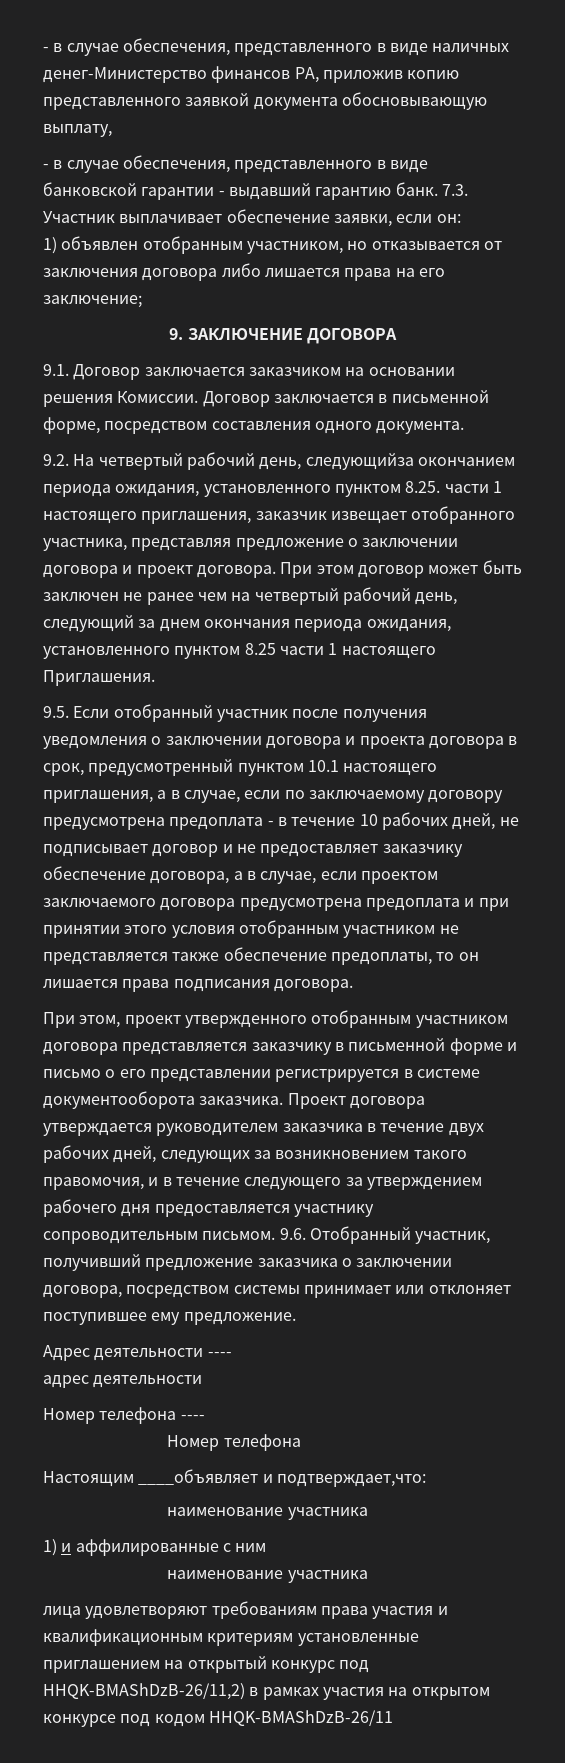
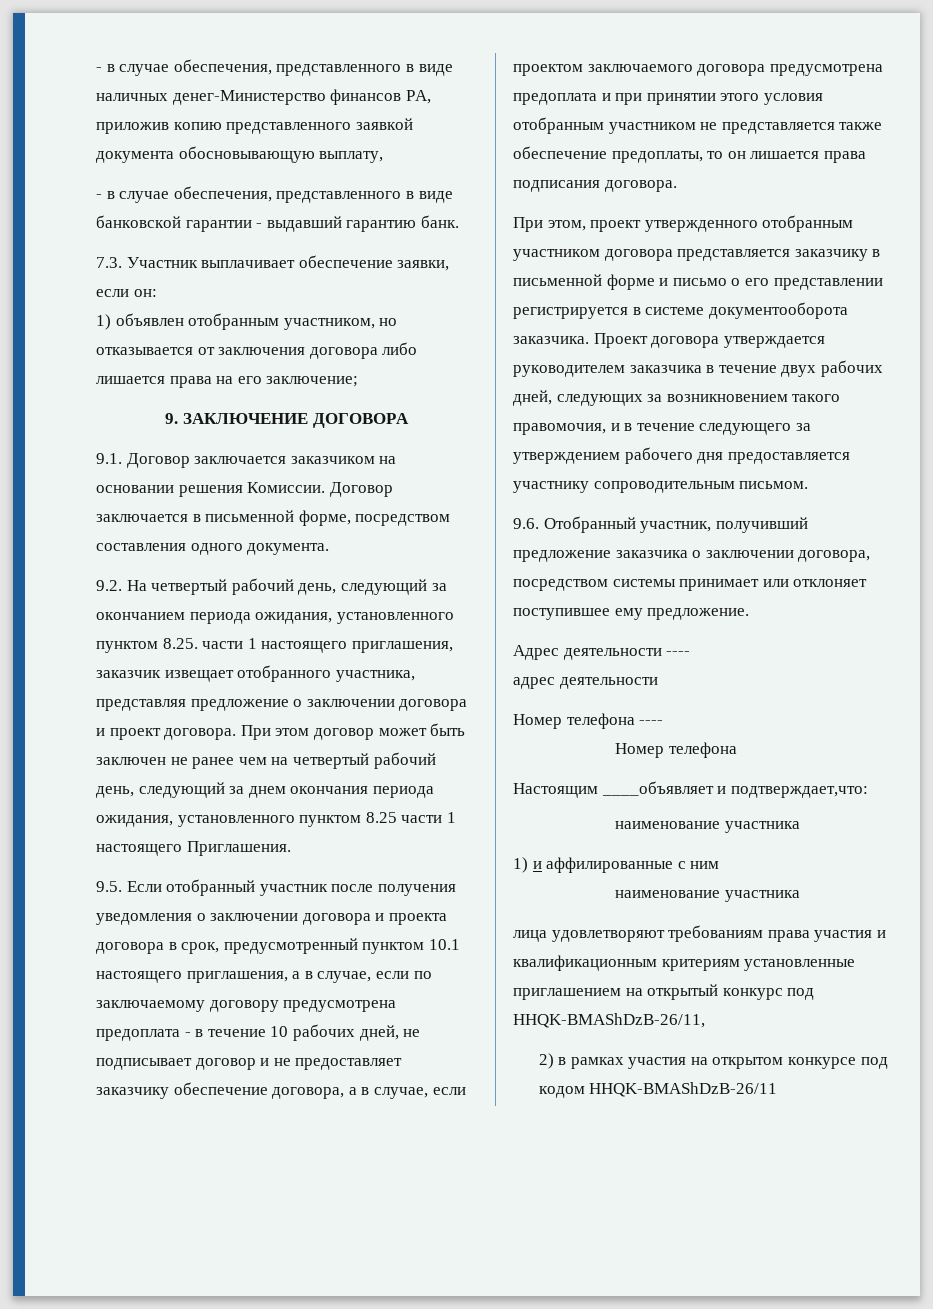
(438, 189) none -> (459, 221) //
[305,453,414,470] следующийза -> [340,579,447,595] следующий за
(276, 1235) none -> (809, 485) //
[43,1683,245,1700] HHQK-BMAShDzB-26/11,2) -> [513,1013,705,1028] [538,1053,554,1069] HHQK-BMAShDzB-26/11, // 2)

